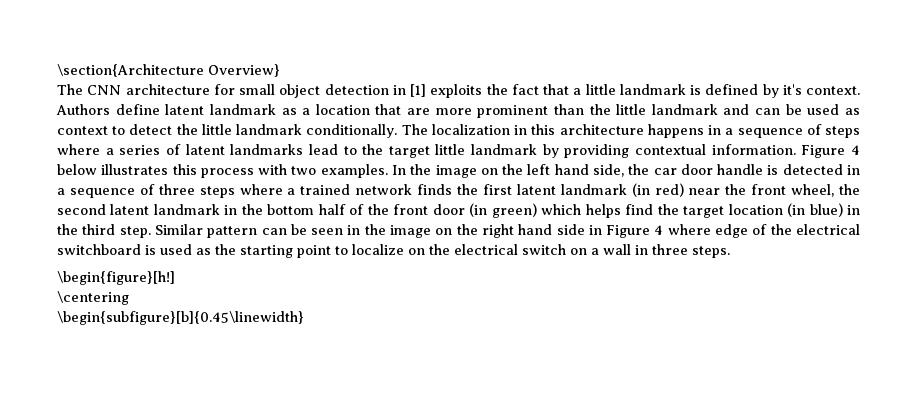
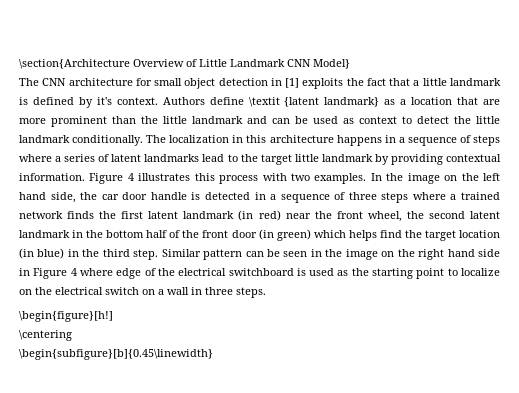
[208,64,280,77] Overview} -> [133,59,350,69] Overview of Little Landmark CNN Model}
[165,104,276,115] latent landmark -> [248,97,380,107] \textit {latent landmark}
[57,164,97,175] below -> (134, 177) none

